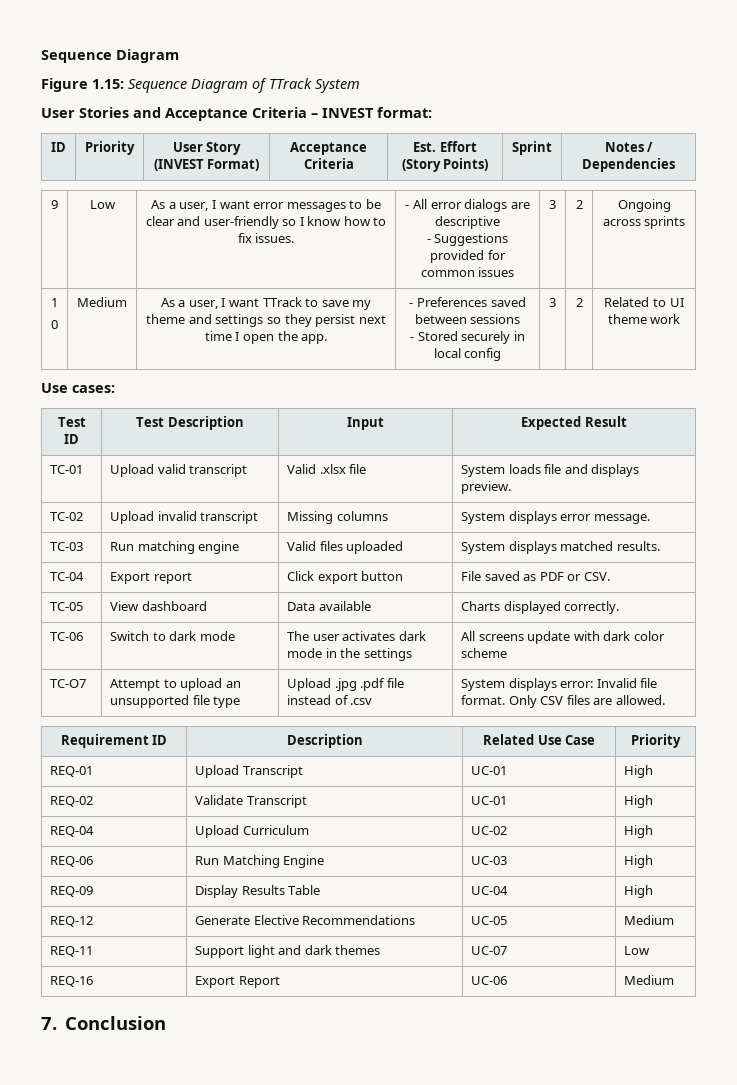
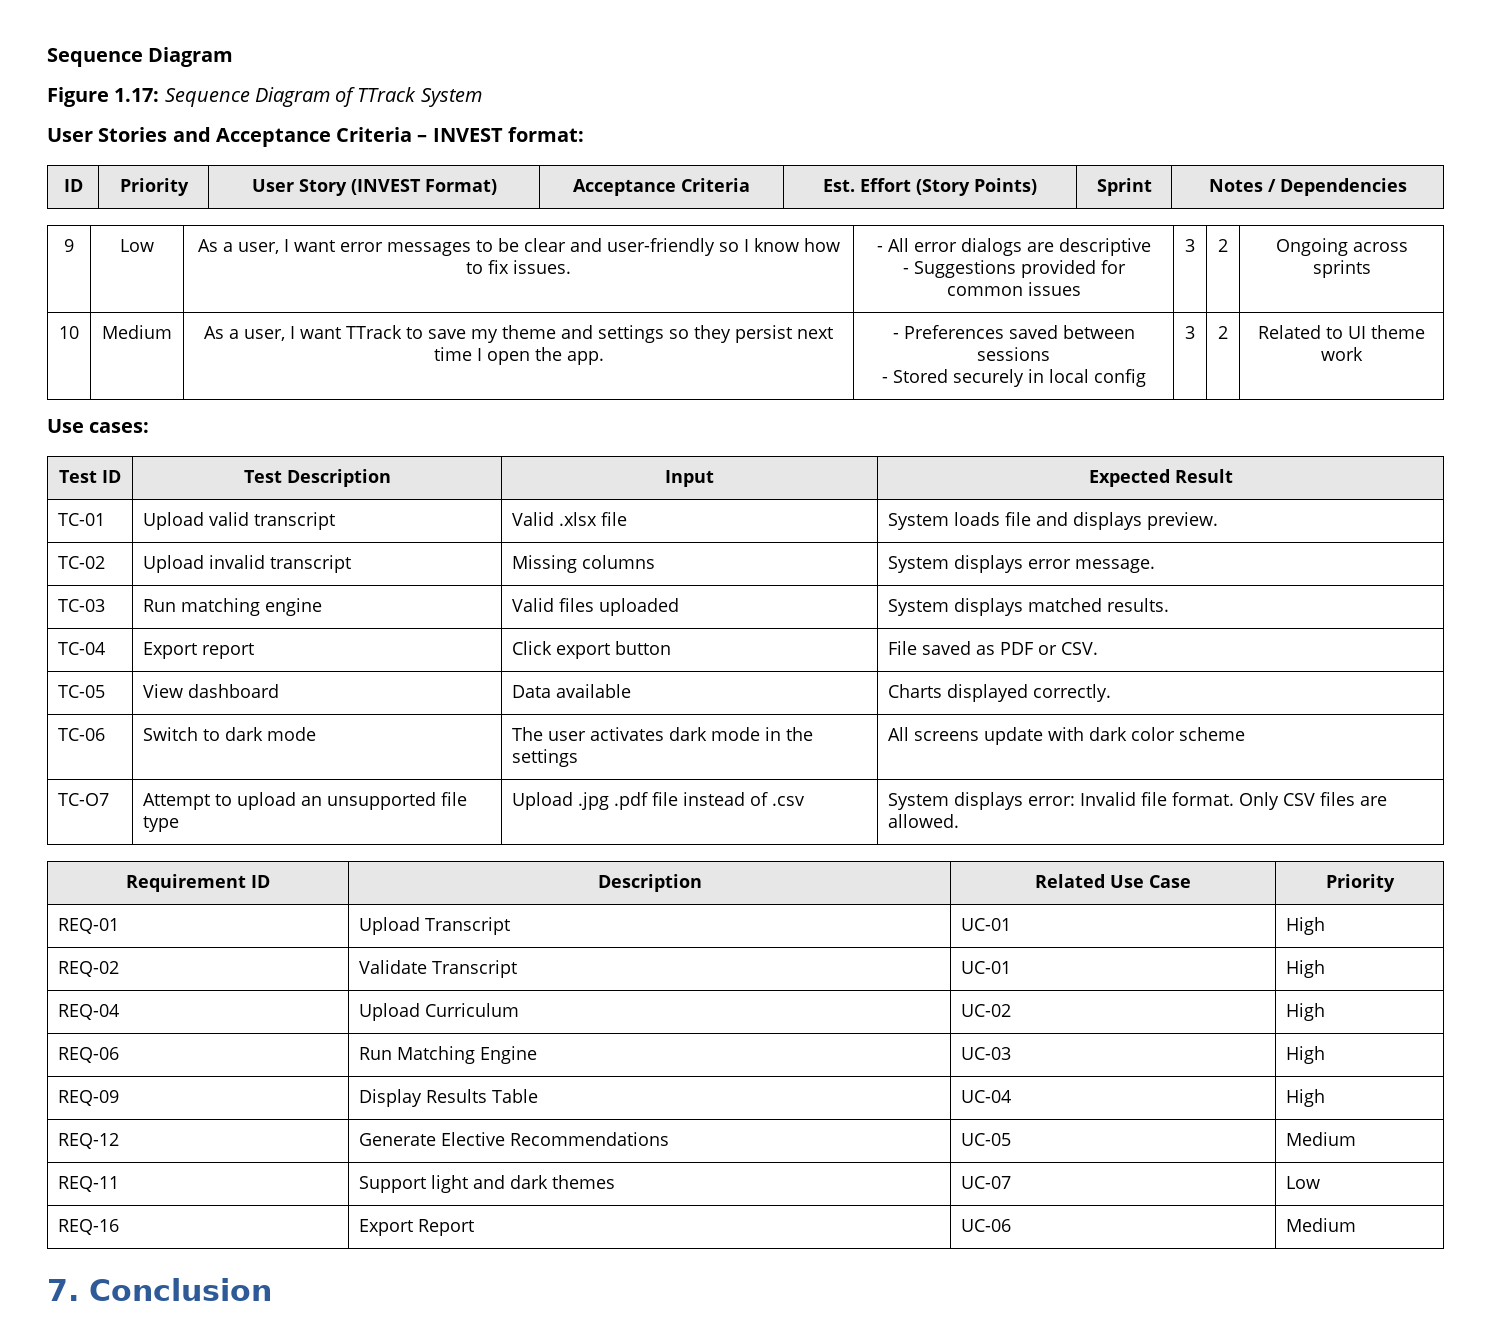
[92,79,124,89] 1.15: -> [114,88,160,102] 1.17:
[51,298,58,307] [51,320,58,329] 1 // 0 -> [59,326,79,339] 10

